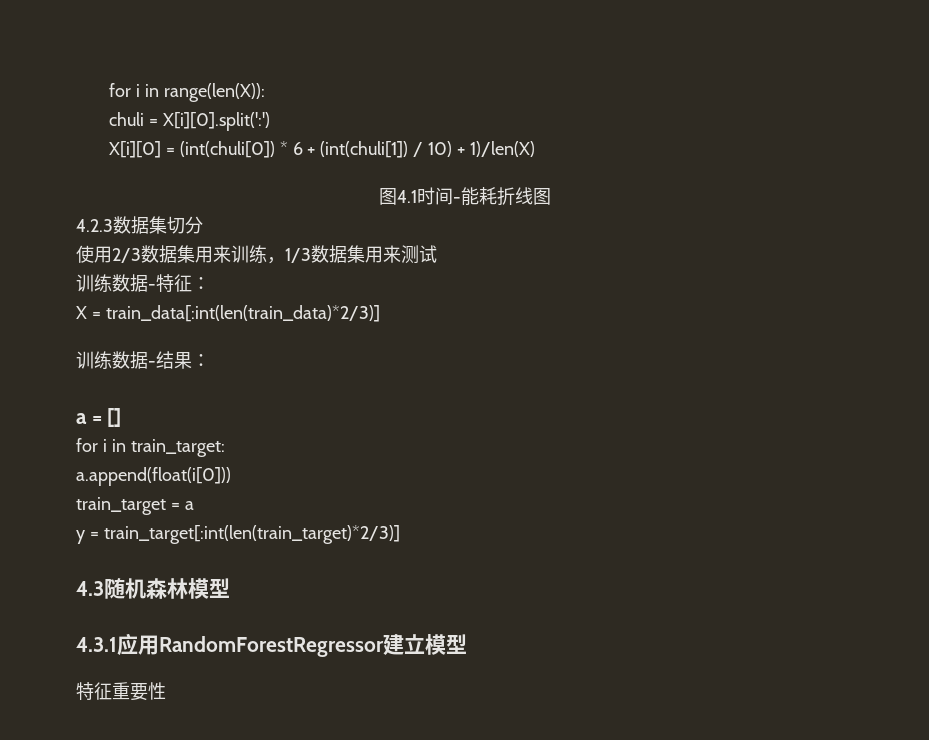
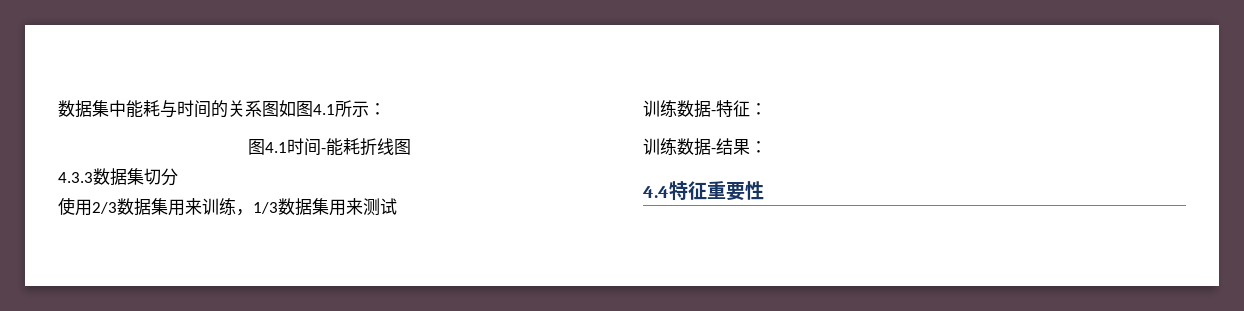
[109,83,265,102] [109,112,270,131] [109,141,535,158] for i in range(len(X)): // chuli = X[i][0].split(':') // X[i][0] = (int(chuli[0]) * 6 + (int(chuli[1]) / 10) + 1)/len(X) -> [58,100,386,118] 数据集中能耗与时间的关系图如图4.1所示：
[76,219,113,232] 4.2.3 -> [58,172,93,183] 4.3.3
[76,305,380,322] // X = train_data[:int(len(train_data)*2/3)] -> (767, 109) none
[76,408,122,427] [76,438,225,457] [76,467,231,486] [76,497,194,515] [76,525,400,544] [76,578,230,599] [76,633,467,657] a = [] // for i in train_target: // a.append(float(i[0])) // train_target = a // y = train_target[:int(len(train_target)*2/3)] // 4.3随机森林模型 // 4.3.1应用RandomForestRegressor建立模型 // -> [643,186,669,198] 4.4

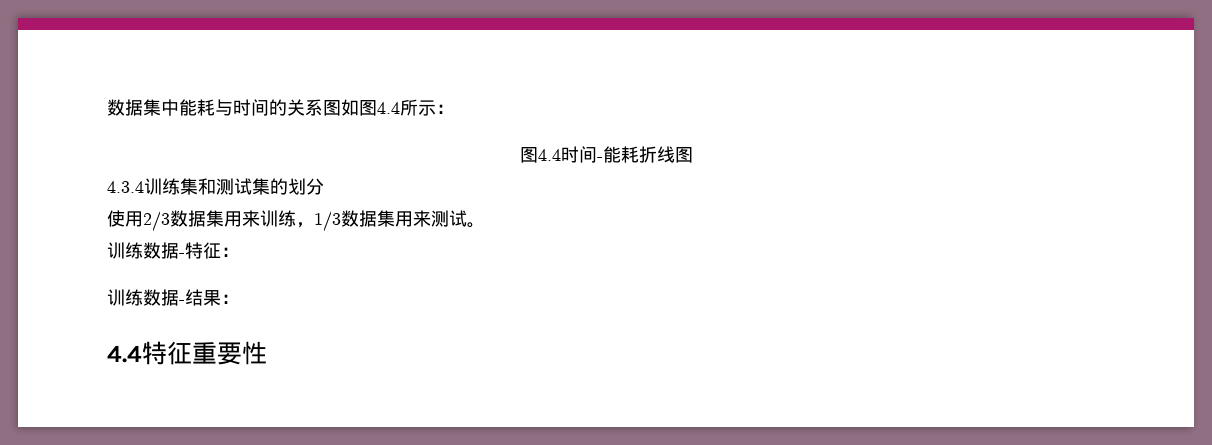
[313,104,335,115] 4.1 -> [377,102,400,114] 4.4
[265,142,287,153] 4.1 -> [537,149,561,161] 4.4
[58,168,161,186] 4.3.3数据集切 -> [107,178,306,195] 4.3.4训练集和测试集的划
(397, 206) none -> [467,222,485,228] 。

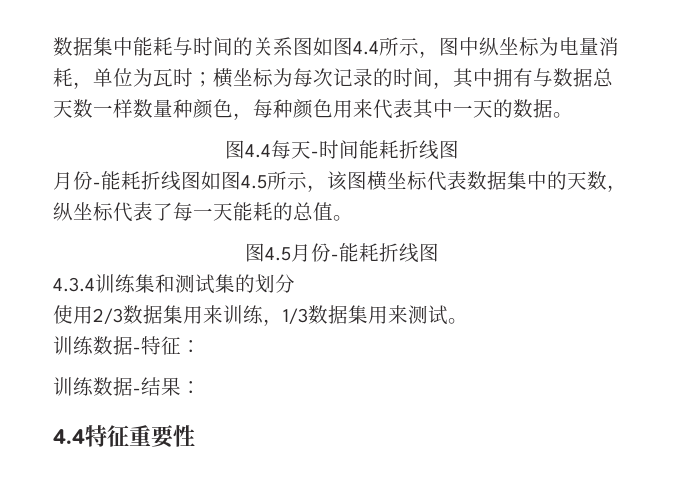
[436,104,454,114] [519,146,597,163] ： // 图4.4时间 -> [419,37,619,58] [53,68,613,89] [53,99,573,120] [224,140,459,160] [53,171,627,192] [53,202,353,222] [244,243,331,262] ，图中纵坐标为电量消耗，单位为瓦时；横坐标为每次记录的时间，其中拥有与数据总天数一样数量种颜色，每种颜色用来代表其中一天的数据。 // 图4.4每天-时间能耗折线图 // 月份-能耗折线图如图4.5所示，该图横坐标代表数据集中的天数，纵坐标代表了每一天能耗的总值。 // 图4.5月份

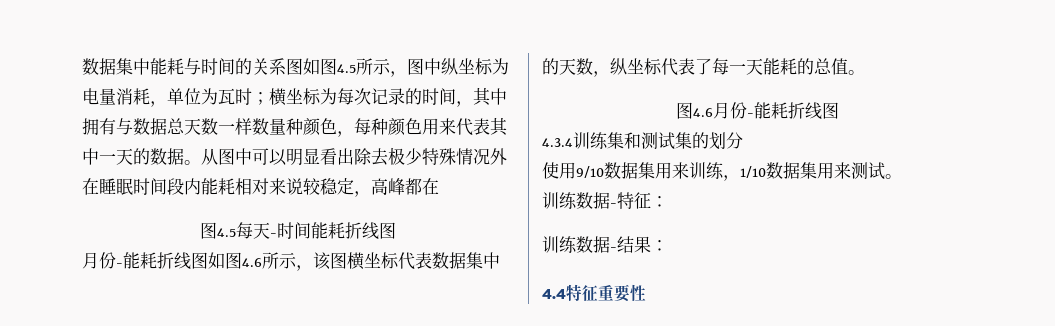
[353,41,379,55] 4.4 -> [337,64,356,73] 4.5
[224,140,271,159] // 图4.4 -> [201,147,507,166] [82,178,439,197] [199,222,236,239] 从图中可以明显看出除去极少特殊情况外在睡眠时间段内能耗相对来说较稳定，高峰都在 // 图4.5
[241,175,267,189] 4.5 -> [242,258,262,267] 4.6
[264,247,291,261] 4.5 -> [693,108,713,117] 4.6
[93,308,123,324] 2/3 -> [576,166,604,178] 9/10
[283,308,308,324] 1/3 -> [740,166,766,178] 1/10

